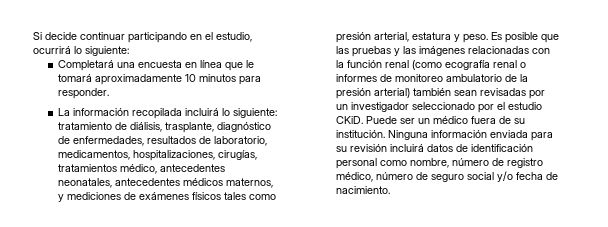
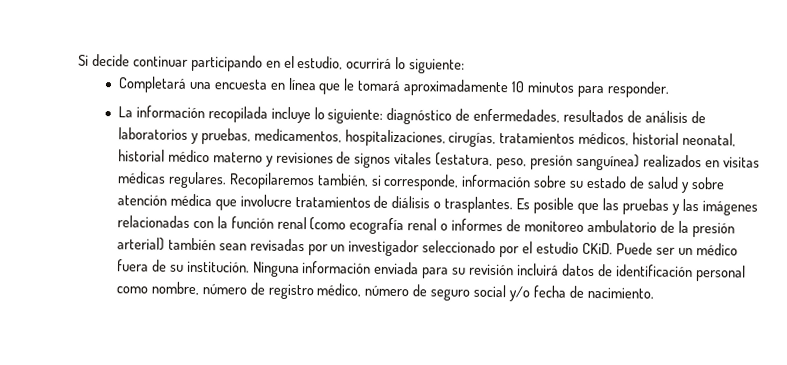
[184,108,277,118] [57,122,214,133] incluirá lo siguiente: tratamiento de diálisis, trasplante, -> [270,106,384,124] incluye lo siguiente:
[213,136,267,146] [57,150,257,161] [57,164,225,174] [57,178,273,188] [57,192,276,202] [335,32,488,43] laboratorio, medicamentos, hospitalizaciones, cirugías, tratamientos médico, antecedentes neonatales, antecedentes médicos maternos, y mediciones de exámenes físicos tales como presión arterial, estatura y peso. -> [644,110,706,124] [117,127,737,148] [117,149,760,171] [116,171,725,193] [116,193,514,214] análisis de laboratorios y pruebas, medicamentos, hospitalizaciones, cirugías, tratamientos médicos, historial neonatal, historial médico materno y revisiones de signos vitales (estatura, peso, presión sanguínea) realizados en visitas médicas regulares. Recopilaremos también, si corresponde, información sobre su estado de salud y sobre atención médica que involucre tratamientos de diálisis o trasplantes.

